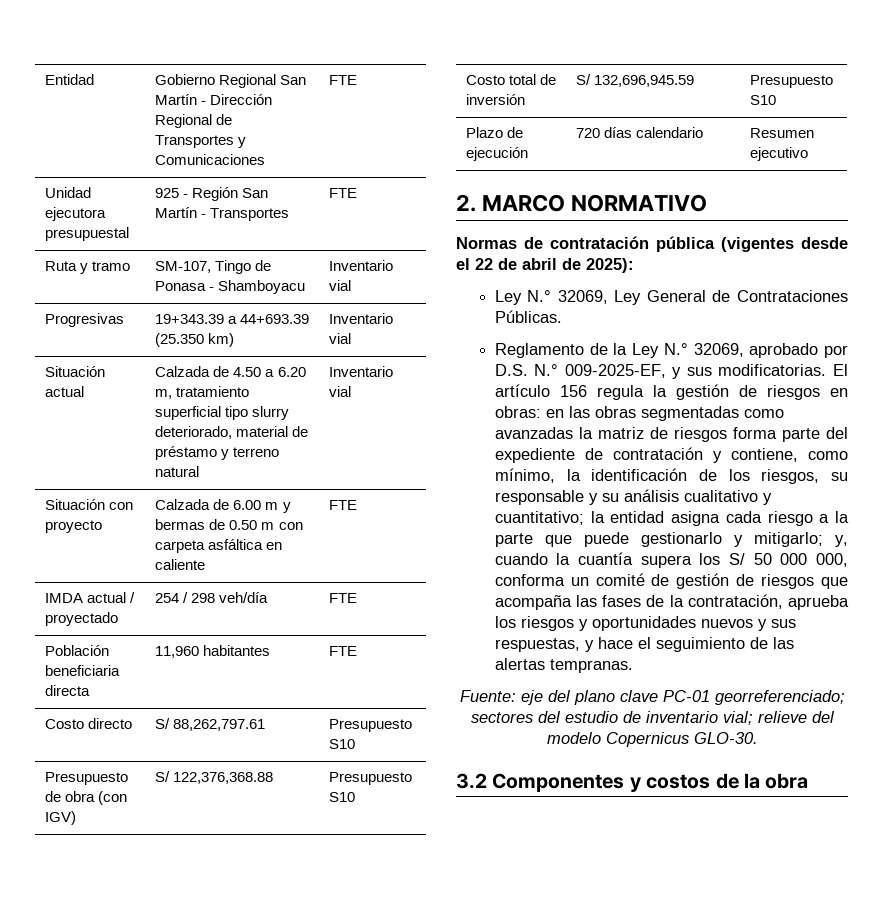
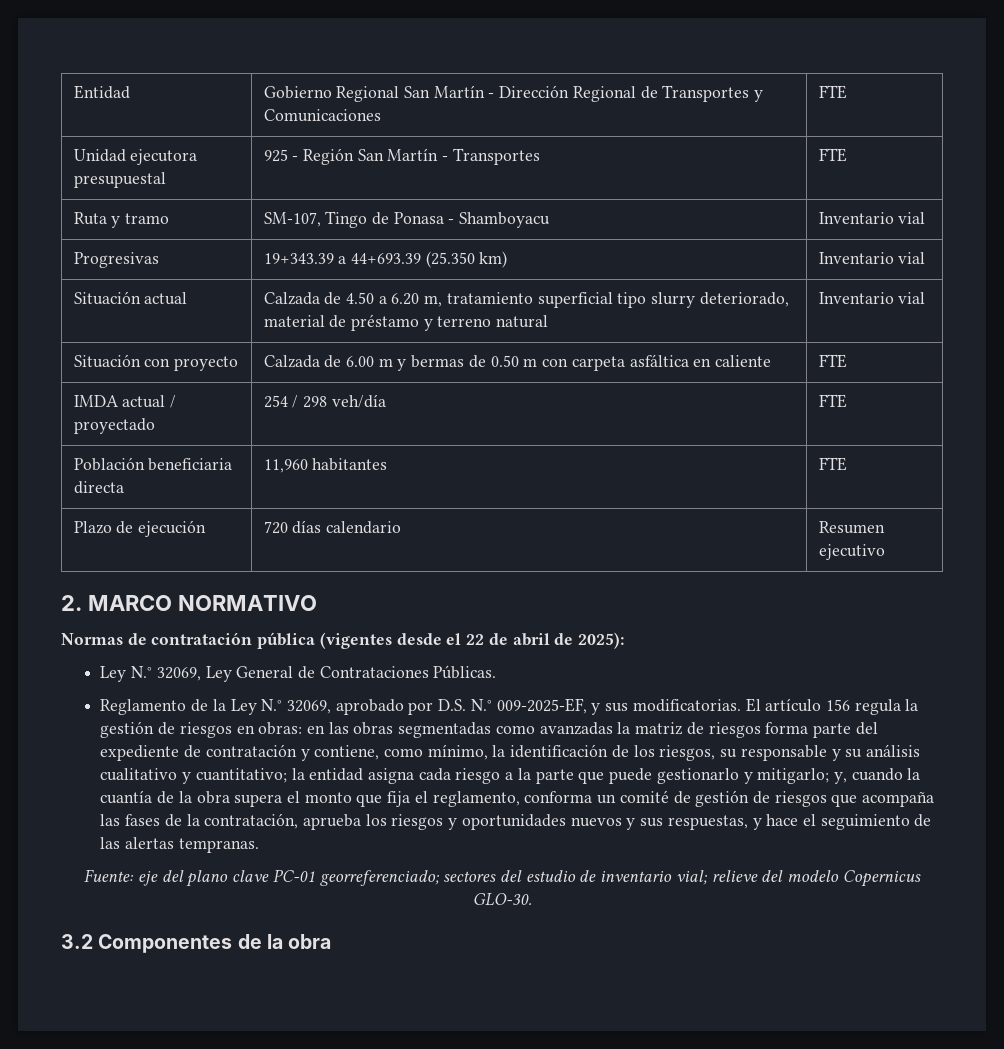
[45,718,133,729] [155,718,266,731] [329,719,413,732] [329,739,356,749] [45,772,129,785] [45,791,128,805] [45,811,77,825] [155,771,274,784] [329,772,413,785] [329,792,356,802] [466,74,557,85] [466,94,526,105] [576,74,695,87] [750,75,834,88] [750,95,777,105] // Costo directo | S/ 88,262,797.61 | Presupuesto S10 // Presupuesto de obra (con IGV) | S/ 122,376,368.88 | Presupuesto S10 // Costo total de inversión | S/ 132,696,945.59 | Presupuesto S10 -> (847, 464) none
[640,553,848,568] supera los S/ 50 000 000, -> [157,791,520,807] de la obra supera el monto que fija el reglamento,
[629,774,711,792] y costos -> (233, 943) none

